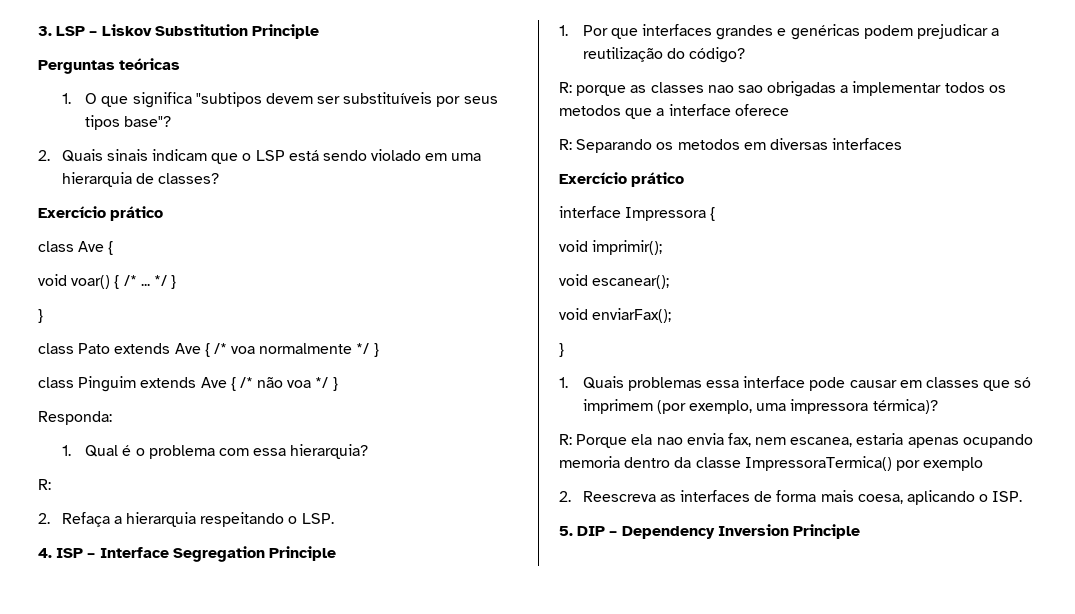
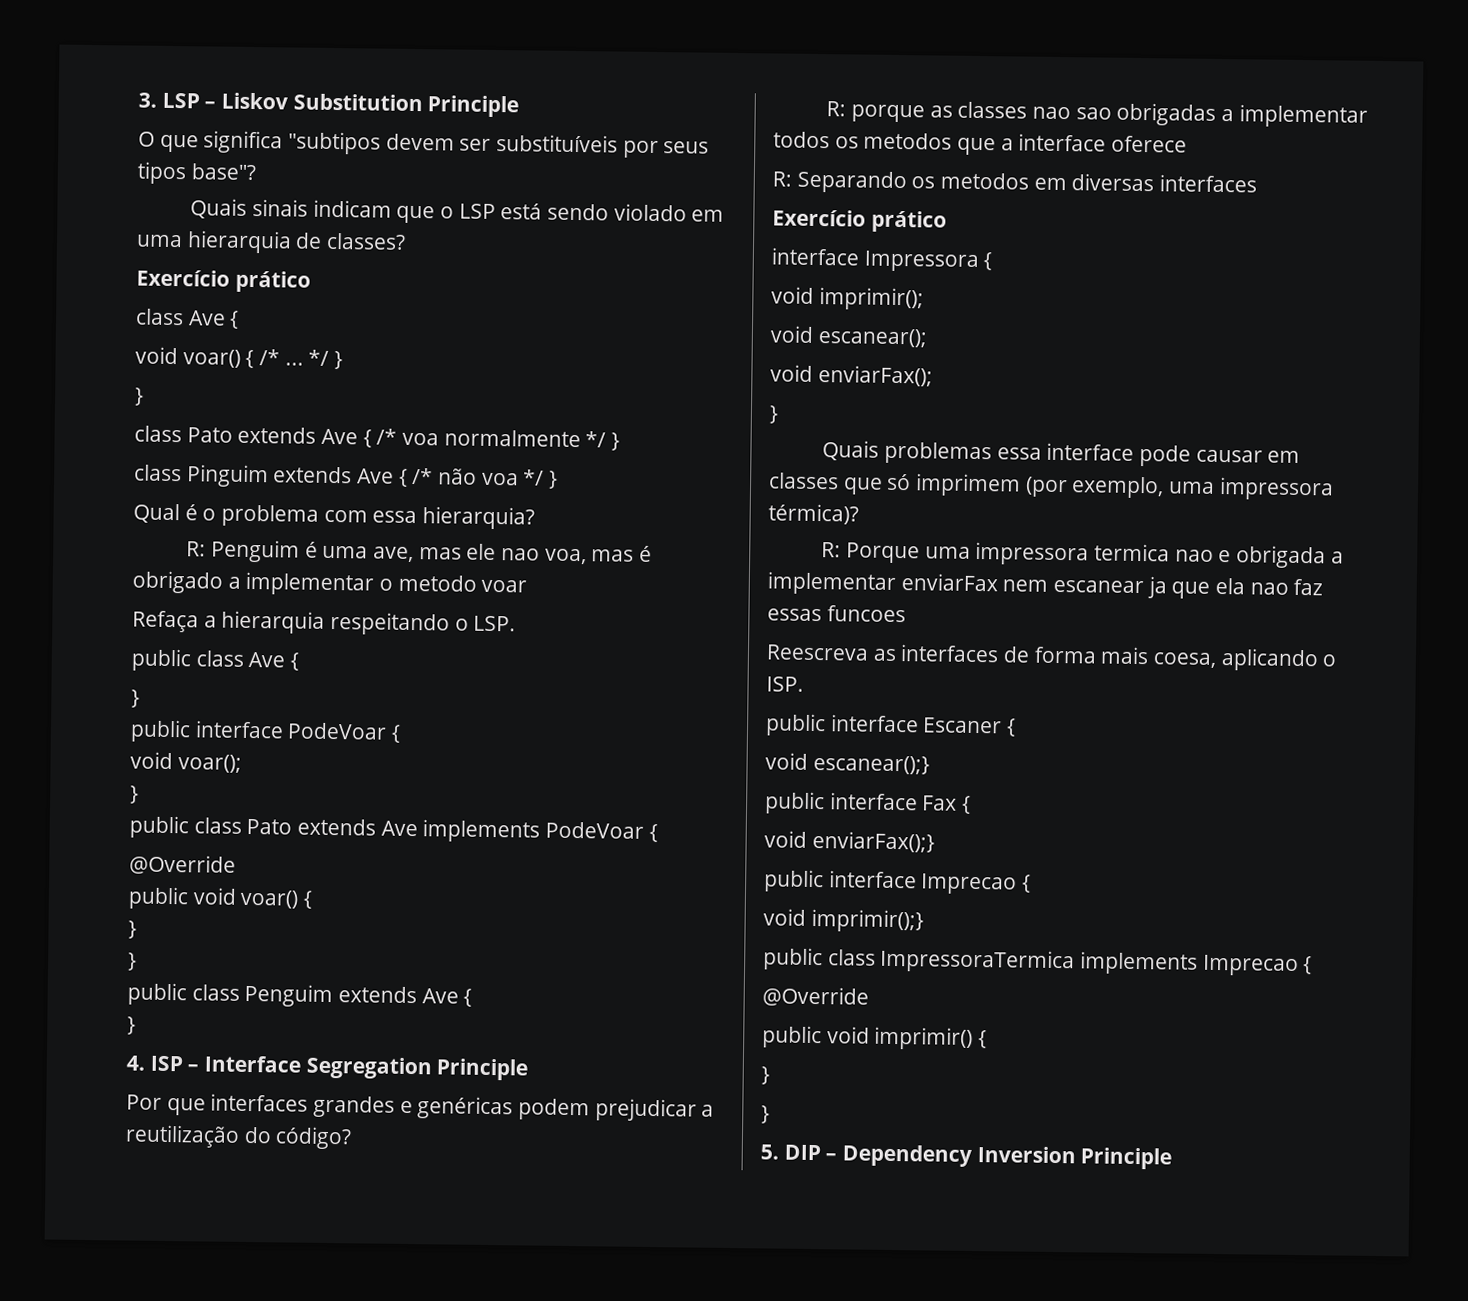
[38,58,181,74] [61,93,71,104] Perguntas teóricas // 1. -> (520, 106) none
[38,150,50,161] 2. -> (256, 172) none
[38,411,112,425] [61,445,71,456] Responda: // 1. -> (559, 479) none
[38,513,50,524] // 2. -> [211,539,653,565] [132,570,528,596] Penguim é uma ave, mas ele nao voa, mas é obrigado a implementar o metodo voar //
(334, 518) none -> [131,648,300,672] [131,689,140,708] [130,719,402,743] [130,751,242,773] [130,785,139,804] [129,815,658,843] [129,854,236,875] [128,886,313,910] [128,920,137,939] [127,952,137,971] [127,982,473,1008] [127,1016,136,1035] // public class Ave { // } // public interface PodeVoar { // void voar(); // } // public class Pato extends Ave implements PodeVoar { // @Override // public void voar() { // } // } // public class Penguim extends Ave { // }
[559,25,568,36] 1. -> (529, 1069) none
[559,377,568,388] 1. -> (779, 414) none
[631,433,1033,448] [559,456,984,471] [559,491,571,502] ela nao envia fax, nem escanea, estaria apenas ocupando memoria dentro da classe ImpressoraTermica() por exemplo // 2. -> [924,541,1344,569] [767,571,1324,599] [767,605,906,623] uma impressora termica nao e obrigada a implementar enviarFax nem escanear ja que ela nao faz essas funcoes //
(1023, 496) none -> [765,713,1017,737] [765,752,930,775] [764,791,972,815] [764,830,935,853] [764,869,1032,895] [763,908,924,933] [763,947,1313,977] [762,986,869,1007] [762,1025,988,1050] [761,1066,770,1085] [761,1105,770,1124] // public interface Escaner { // void escanear();} // public interface Fax { // void enviarFax();} // public interface Imprecao { // void imprimir();} // public class ImpressoraTermica implements Imprecao { // @Override // public void imprimir() { // } // }

